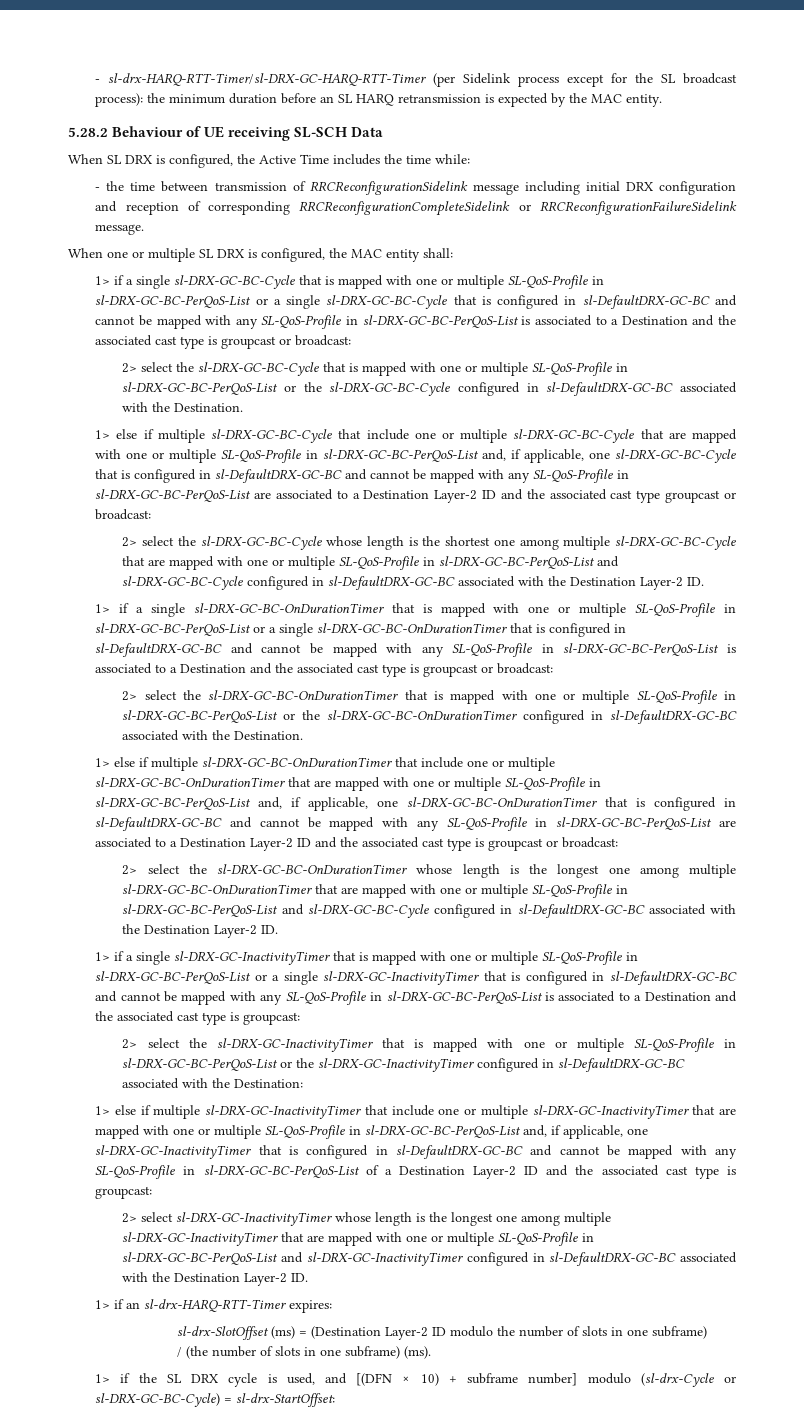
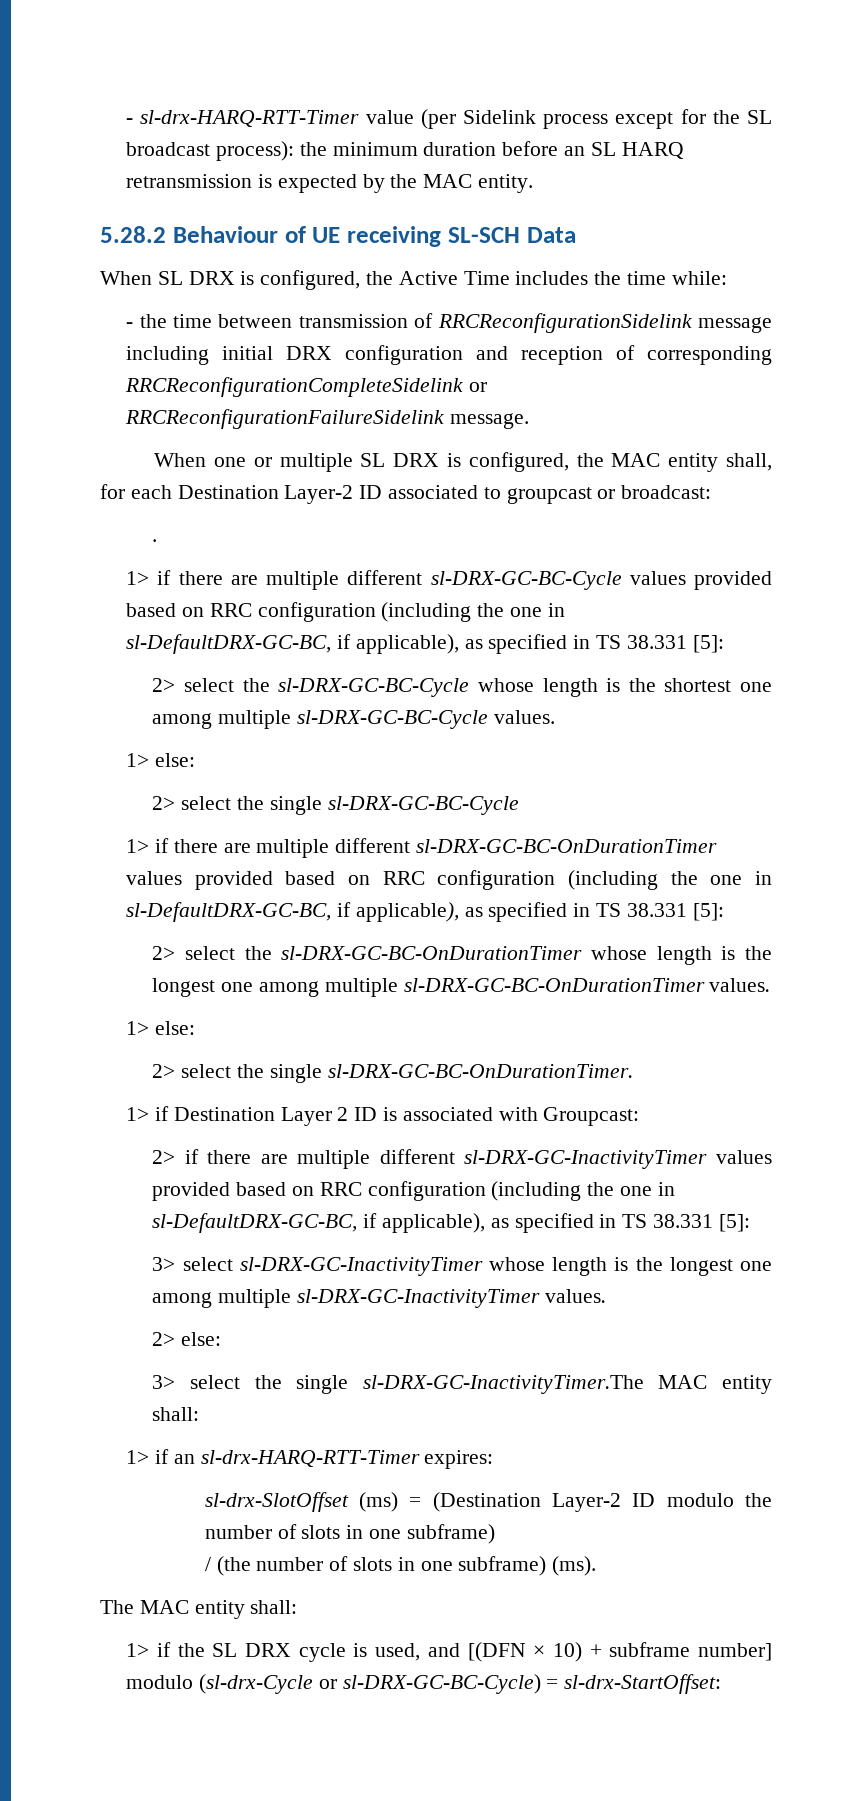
[95,73,427,86] - sl-drx-HARQ-RTT-Timer/sl-DRX-GC-HARQ-RTT-Timer -> [126,110,414,127] - sl-drx-HARQ-RTT-Timer value
[423,248,453,258] [95,275,605,289] [95,295,738,309] [95,315,736,329] [95,335,352,349] [122,362,629,376] [122,382,737,396] [122,402,244,412] [95,429,737,443] [95,449,736,463] [95,469,630,483] [95,489,736,503] [95,509,152,520] shall: // 1> if a single sl-DRX-GC-BC-Cycle that is mapped with one or multiple SL-QoS-Profile in sl-DRX-GC-BC-PerQoS-List or a single sl-DRX-GC-BC-Cycle that is configured in sl-DefaultDRX-GC-BC and cannot be mapped with any SL-QoS-Profile in sl-DRX-GC-BC-PerQoS-List is associated to a Destination and the associated cast type is groupcast or broadcast: // 2> select the sl-DRX-GC-BC-Cycle that is mapped with one or multiple SL-QoS-Profile in sl-DRX-GC-BC-PerQoS-List or the sl-DRX-GC-BC-Cycle configured in sl-DefaultDRX-GC-BC associated with the Destination. // 1> else if multiple sl-DRX-GC-BC-Cycle that include one or multiple sl-DRX-GC-BC-Cycle that are mapped with one or multiple SL-QoS-Profile in sl-DRX-GC-BC-PerQoS-List and, if applicable, one sl-DRX-GC-BC-Cycle that is configured in sl-DefaultDRX-GC-BC and cannot be mapped with any SL-QoS-Profile in sl-DRX-GC-BC-PerQoS-List are associated to a Destination Layer-2 ID and the associated cast type groupcast or broadcast: -> [726,453,772,471] [100,484,712,504] [152,539,158,542] [126,570,772,590] [126,602,565,622] [126,634,724,654] shall, for each Destination Layer-2 ID associated to groupcast or broadcast: // . // 1> if there are multiple different sl-DRX-GC-BC-Cycle values provided based on RRC configuration (including the one in sl-DefaultDRX-GC-BC, if applicable), as specified in TS 38.331 [5]:
[122,556,620,570] [122,576,705,590] [95,603,736,617] [95,623,627,637] [95,643,736,657] [95,663,554,677] [122,690,736,704] [122,710,737,724] [122,730,304,741] [95,757,556,771] [95,777,602,791] [95,797,737,811] [95,817,737,831] [95,837,619,851] that are mapped with one or multiple SL-QoS-Profile in sl-DRX-GC-BC-PerQoS-List and sl-DRX-GC-BC-Cycle configured in sl-DefaultDRX-GC-BC associated with the Destination Layer-2 ID. // 1> if a single sl-DRX-GC-BC-OnDurationTimer that is mapped with one or multiple SL-QoS-Profile in sl-DRX-GC-BC-PerQoS-List or a single sl-DRX-GC-BC-OnDurationTimer that is configured in sl-DefaultDRX-GC-BC and cannot be mapped with any SL-QoS-Profile in sl-DRX-GC-BC-PerQoS-List is associated to a Destination and the associated cast type is groupcast or broadcast: // 2> select the sl-DRX-GC-BC-OnDurationTimer that is mapped with one or multiple SL-QoS-Profile in sl-DRX-GC-BC-PerQoS-List or the sl-DRX-GC-BC-OnDurationTimer configured in sl-DefaultDRX-GC-BC associated with the Destination. // 1> else if multiple sl-DRX-GC-BC-OnDurationTimer that include one or multiple sl-DRX-GC-BC-OnDurationTimer that are mapped with one or multiple SL-QoS-Profile in sl-DRX-GC-BC-PerQoS-List and, if applicable, one sl-DRX-GC-BC-OnDurationTimer that is configured in sl-DefaultDRX-GC-BC and cannot be mapped with any SL-QoS-Profile in sl-DRX-GC-BC-PerQoS-List are associated to a Destination Layer-2 ID and the associated cast type is groupcast or broadcast: -> [493,710,555,724] [126,753,196,767] [152,796,519,815] [126,838,718,858] [126,870,772,890] [126,902,724,922] values. // 1> else: // 2> select the single sl-DRX-GC-BC-Cycle // 1> if there are multiple different sl-DRX-GC-BC-OnDurationTimer values provided based on RRC configuration (including the one in sl-DefaultDRX-GC-BC, if applicable), as specified in TS 38.331 [5]:
[315,884,629,898] [122,904,736,918] [122,924,279,938] [95,951,639,965] [95,971,738,985] [95,991,738,1005] [95,1011,301,1025] [122,1038,737,1052] [122,1058,686,1072] [122,1078,304,1089] [95,1105,736,1119] [95,1125,649,1139] [95,1145,738,1159] [95,1165,736,1179] [95,1186,153,1199] [122,1213,138,1223] that are mapped with one or multiple SL-QoS-Profile in sl-DRX-GC-BC-PerQoS-List and sl-DRX-GC-BC-Cycle configured in sl-DefaultDRX-GC-BC associated with the Destination Layer-2 ID. // 1> if a single sl-DRX-GC-InactivityTimer that is mapped with one or multiple SL-QoS-Profile in sl-DRX-GC-BC-PerQoS-List or a single sl-DRX-GC-InactivityTimer that is configured in sl-DefaultDRX-GC-BC and cannot be mapped with any SL-QoS-Profile in sl-DRX-GC-BC-PerQoS-List is associated to a Destination and the associated cast type is groupcast: // 2> select the sl-DRX-GC-InactivityTimer that is mapped with one or multiple SL-QoS-Profile in sl-DRX-GC-BC-PerQoS-List or the sl-DRX-GC-InactivityTimer configured in sl-DefaultDRX-GC-BC associated with the Destination: // 1> else if multiple sl-DRX-GC-InactivityTimer that include one or multiple sl-DRX-GC-InactivityTimer that are mapped with one or multiple SL-QoS-Profile in sl-DRX-GC-BC-PerQoS-List and, if applicable, one sl-DRX-GC-InactivityTimer that is configured in sl-DefaultDRX-GC-BC and cannot be mapped with any SL-QoS-Profile in sl-DRX-GC-BC-PerQoS-List of a Destination Layer-2 ID and the associated cast type is groupcast: // 2> -> [709,978,771,992] [126,1021,196,1035] [152,1064,633,1083] [126,1106,640,1126] [152,1149,772,1169] [152,1181,675,1201] [152,1213,750,1233] [152,1257,176,1271] values. // 1> else: // 2> select the single sl-DRX-GC-BC-OnDurationTimer. // 1> if Destination Layer 2 ID is associated with Groupcast: // 2> if there are multiple different sl-DRX-GC-InactivityTimer values provided based on RRC configuration (including the one in sl-DefaultDRX-GC-BC, if applicable), as specified in TS 38.331 [5]: // 3>
[281,1232,595,1246] [122,1252,737,1266] [122,1272,309,1286] that are mapped with one or multiple SL-QoS-Profile in sl-DRX-GC-BC-PerQoS-List and sl-DRX-GC-InactivityTimer configured in sl-DefaultDRX-GC-BC associated with the Destination Layer-2 ID. -> [544,1289,606,1303] [152,1332,222,1346] [152,1375,772,1394] [152,1407,200,1421] values. // 2> else: // 3> select the single sl-DRX-GC-InactivityTimer.The MAC entity shall:
(431, 1352) none -> [100,1600,298,1619] // The MAC entity shall:

